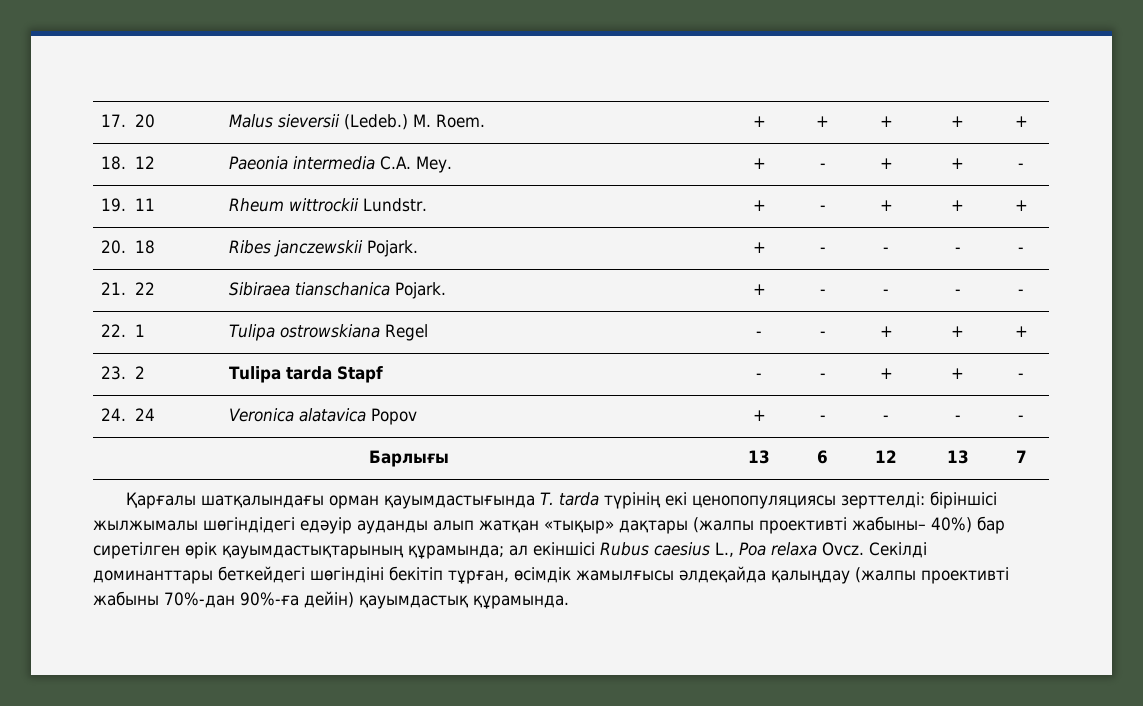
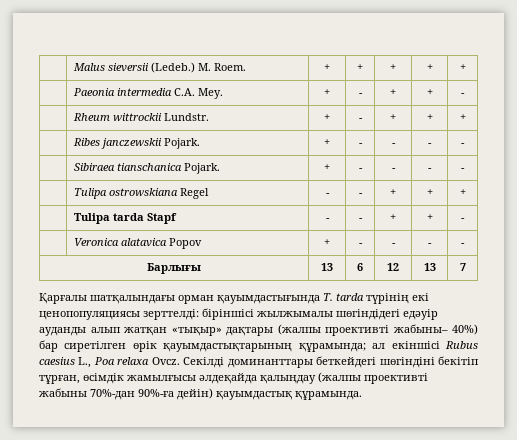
[101,114,155,128] 17. 20 -> (73, 67) none
[101,156,155,170] 18. 12 -> (466, 67) none
[101,198,155,212] 19. 11 -> (465, 94) none
[101,240,155,254] 20. 18 -> (466, 117) none
[101,282,155,295] 21. 22 -> (465, 144) none
[101,324,145,337] 22. 1 -> (465, 169) none
[101,366,145,380] 23. 2 -> (466, 192) none
[101,408,155,421] 24. 24 -> (465, 219) none

